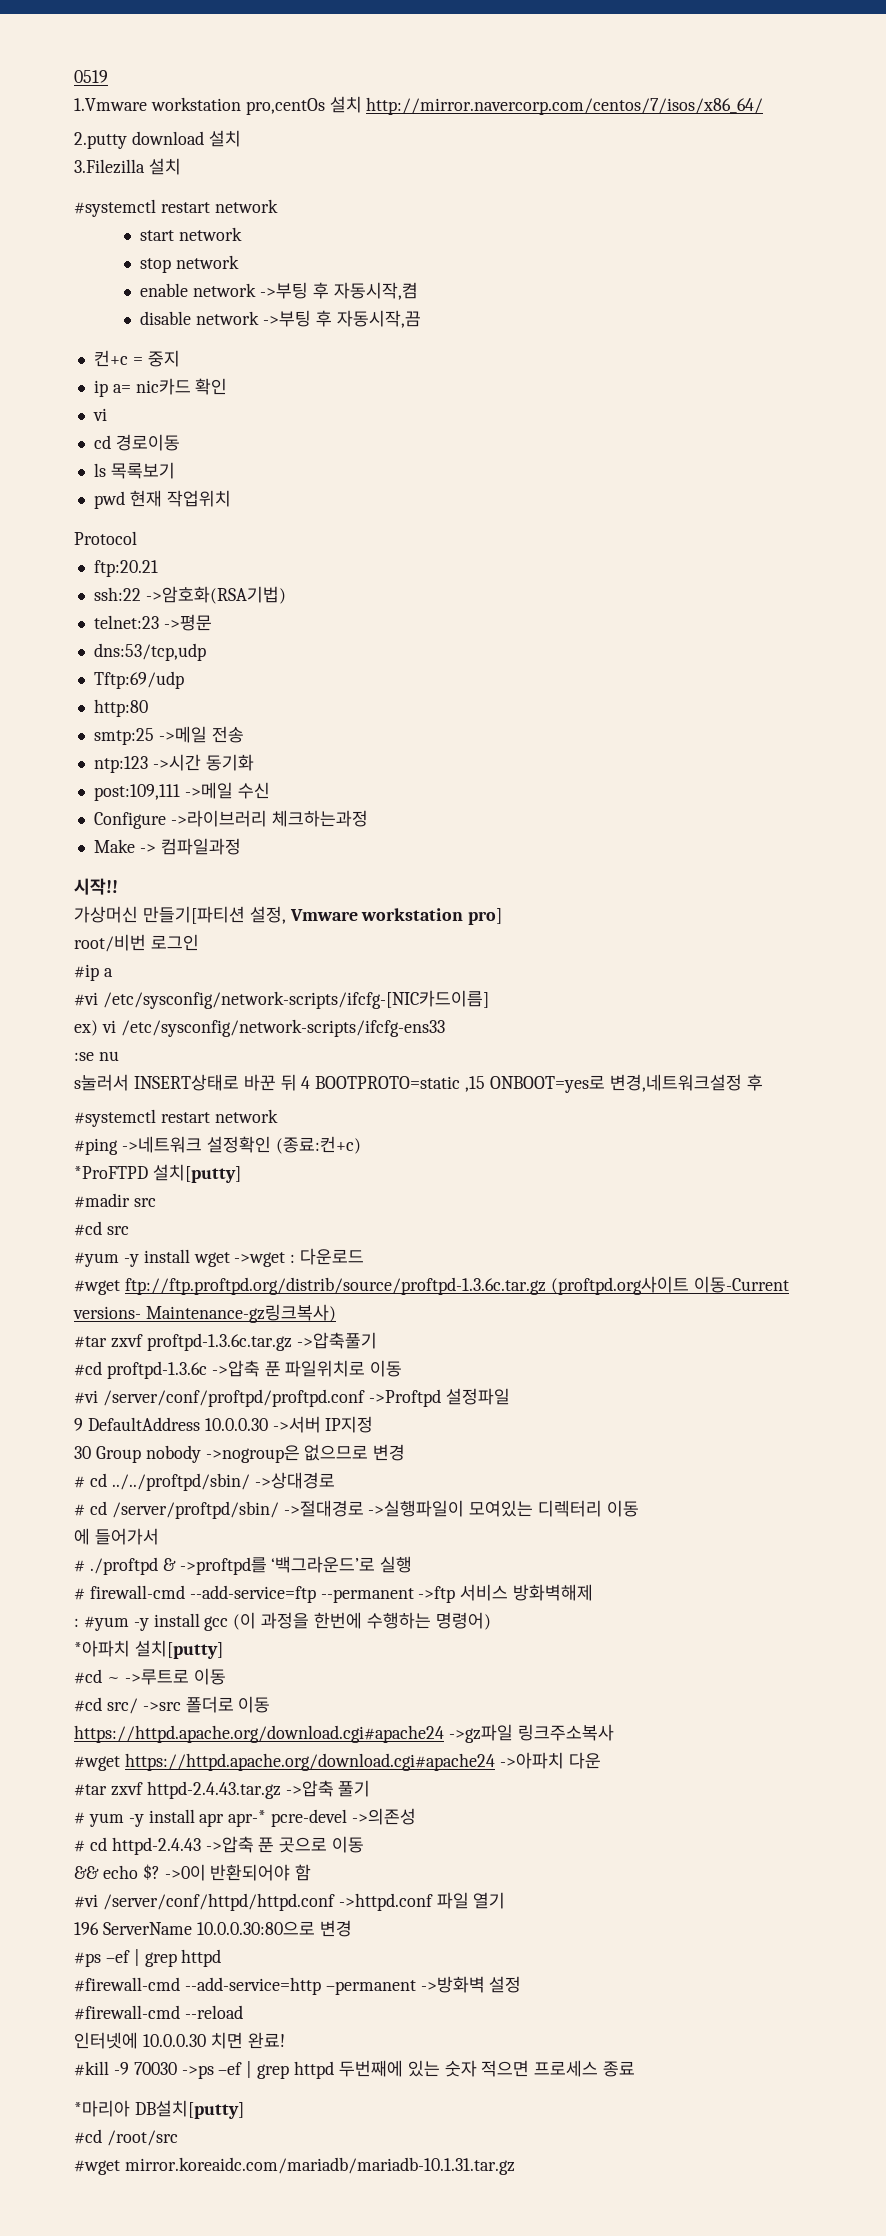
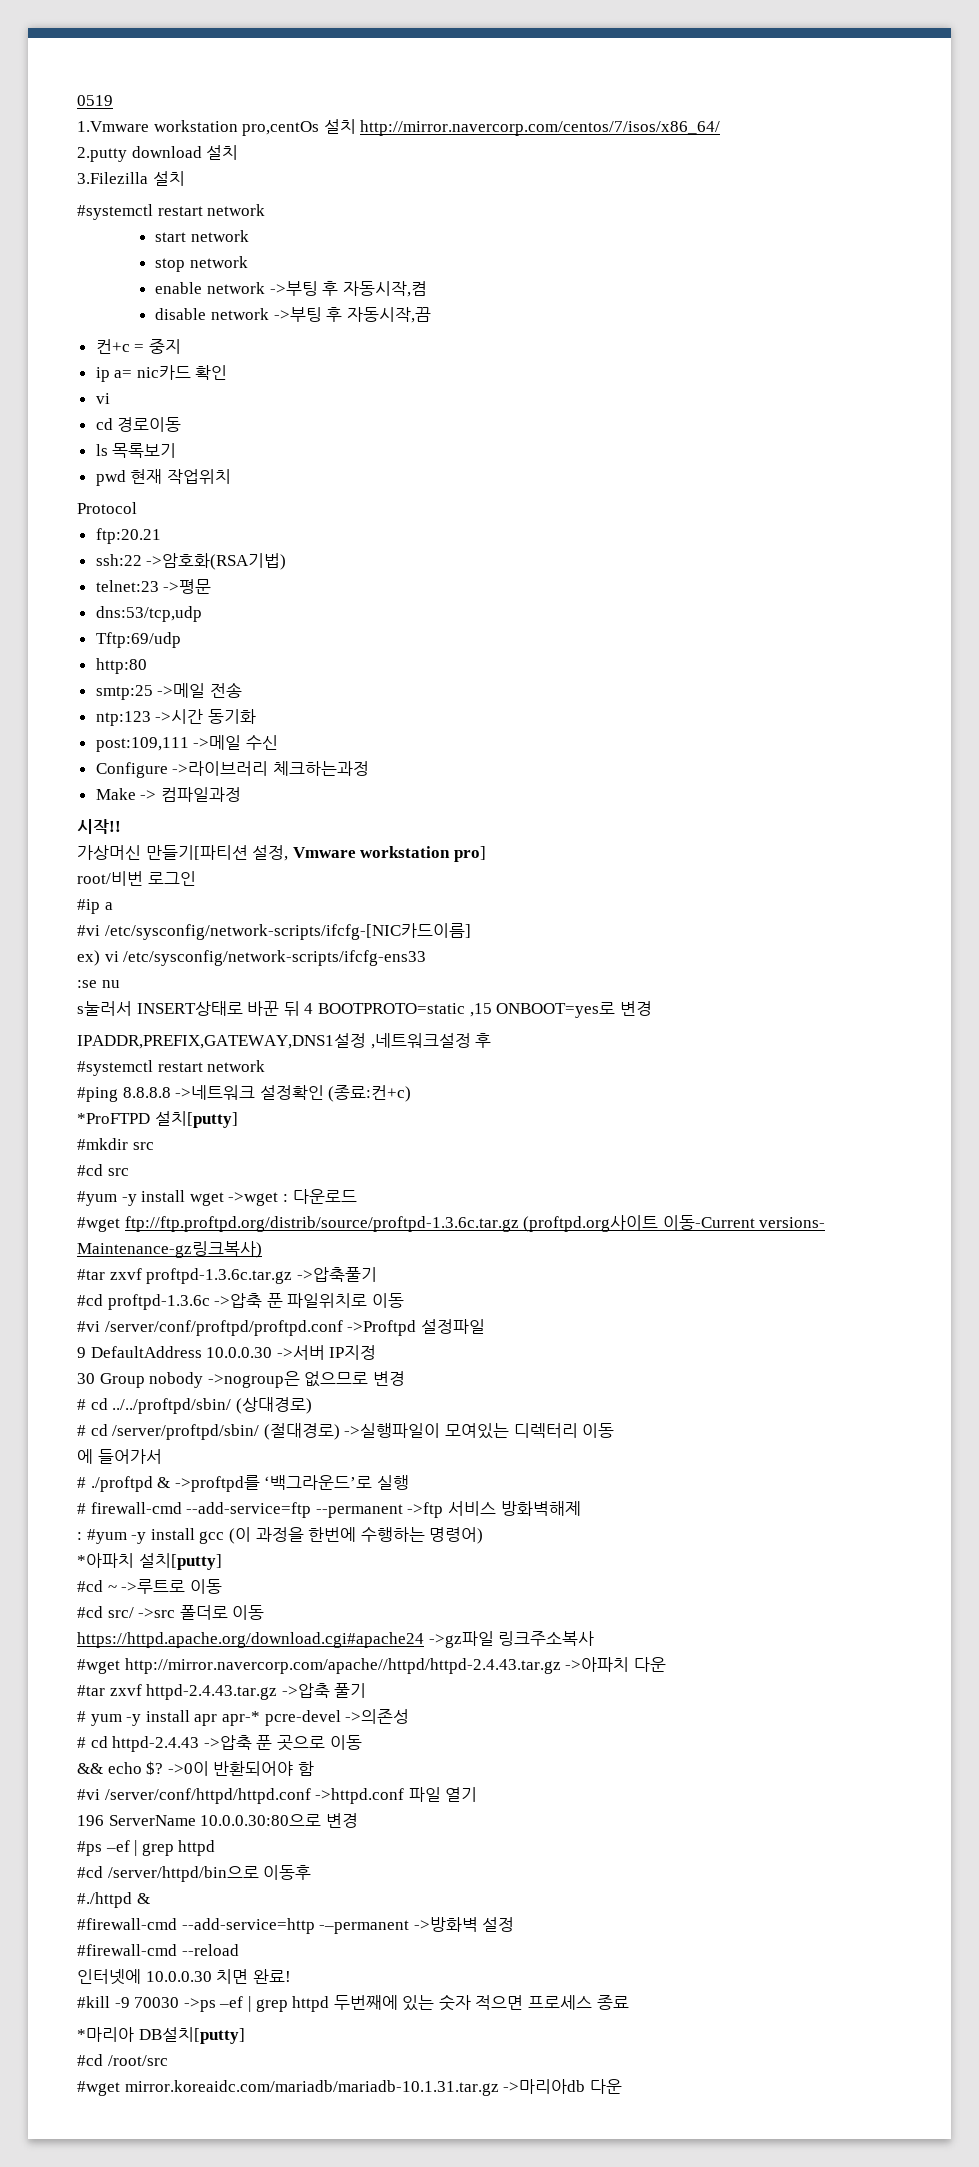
[609,1074,742,1092] 변경,네트워크설정 -> [619,1001,652,1016] [77,1033,471,1049] 변경 // IPADDR,PREFIX,GATEWAY,DNS1설정 ,네트워크설정
(118, 1146) none -> [122,1087,171,1098] 8.8.8.8
[74,1193,130,1208] #madir -> [77,1138,128,1150] #mkdir
[254,1472,335,1489] ->상대경로 -> [235,1397,312,1414] (상대경로)
[283,1500,364,1517] ->절대경로 -> [263,1423,340,1440] (절대경로)
[124,1753,495,1771] https://httpd.apache.org/download.cgi#apache24 -> [124,1658,561,1674] http://mirror.navercorp.com/apache//httpd/httpd-2.4.43.tar.gz
(222, 1958) none -> [77,1865,312,1882] [77,1892,150,1908] // #cd /server/httpd/bin으로 이동후 // #./httpd &
[325,1980,416,1995] –permanent -> [319,1920,410,1934] -–permanent
(515, 2166) none -> [503,2079,622,2094] ->마리아db 다운

